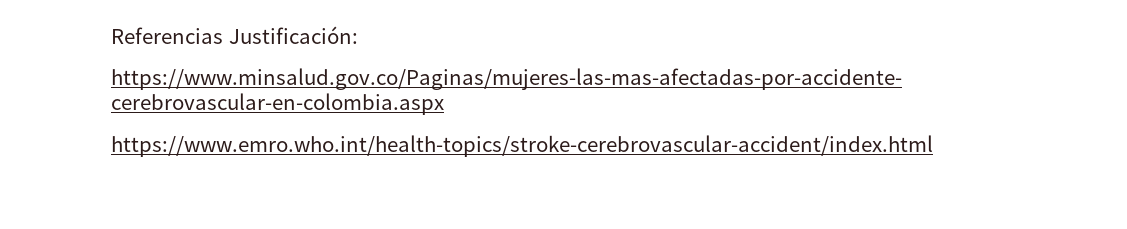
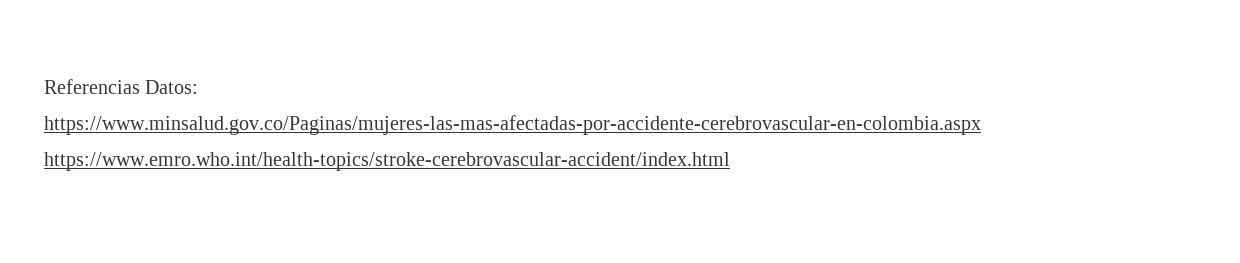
[228,26,358,44] Justificación: -> [145,80,199,94] Datos:

